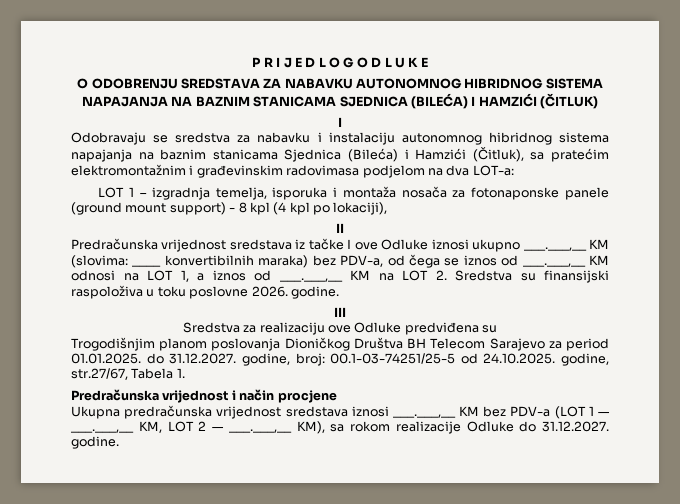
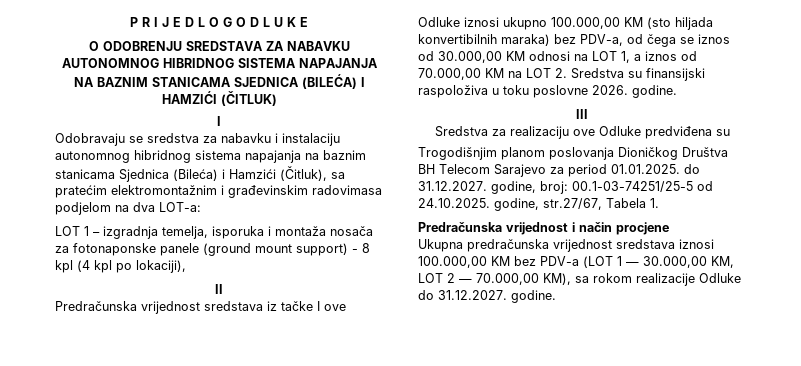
[523,239,609,251] [71,255,162,268] ___.___,__ KM (slovima: ____ -> [551,17,713,30] 100.000,00 KM (sto hiljada
[522,263,586,267] ___.___,__ -> [438,51,502,63] 30.000,00
[279,278,343,282] ___.___,__ -> [418,68,481,80] 70.000,00
[392,414,456,418] ___.___,__ -> [418,256,487,268] 100.000,00
[71,429,134,433] ___.___,__ -> [643,256,707,268] 30.000,00
[228,429,292,433] ___.___,__ -> [476,273,539,285] 70.000,00

